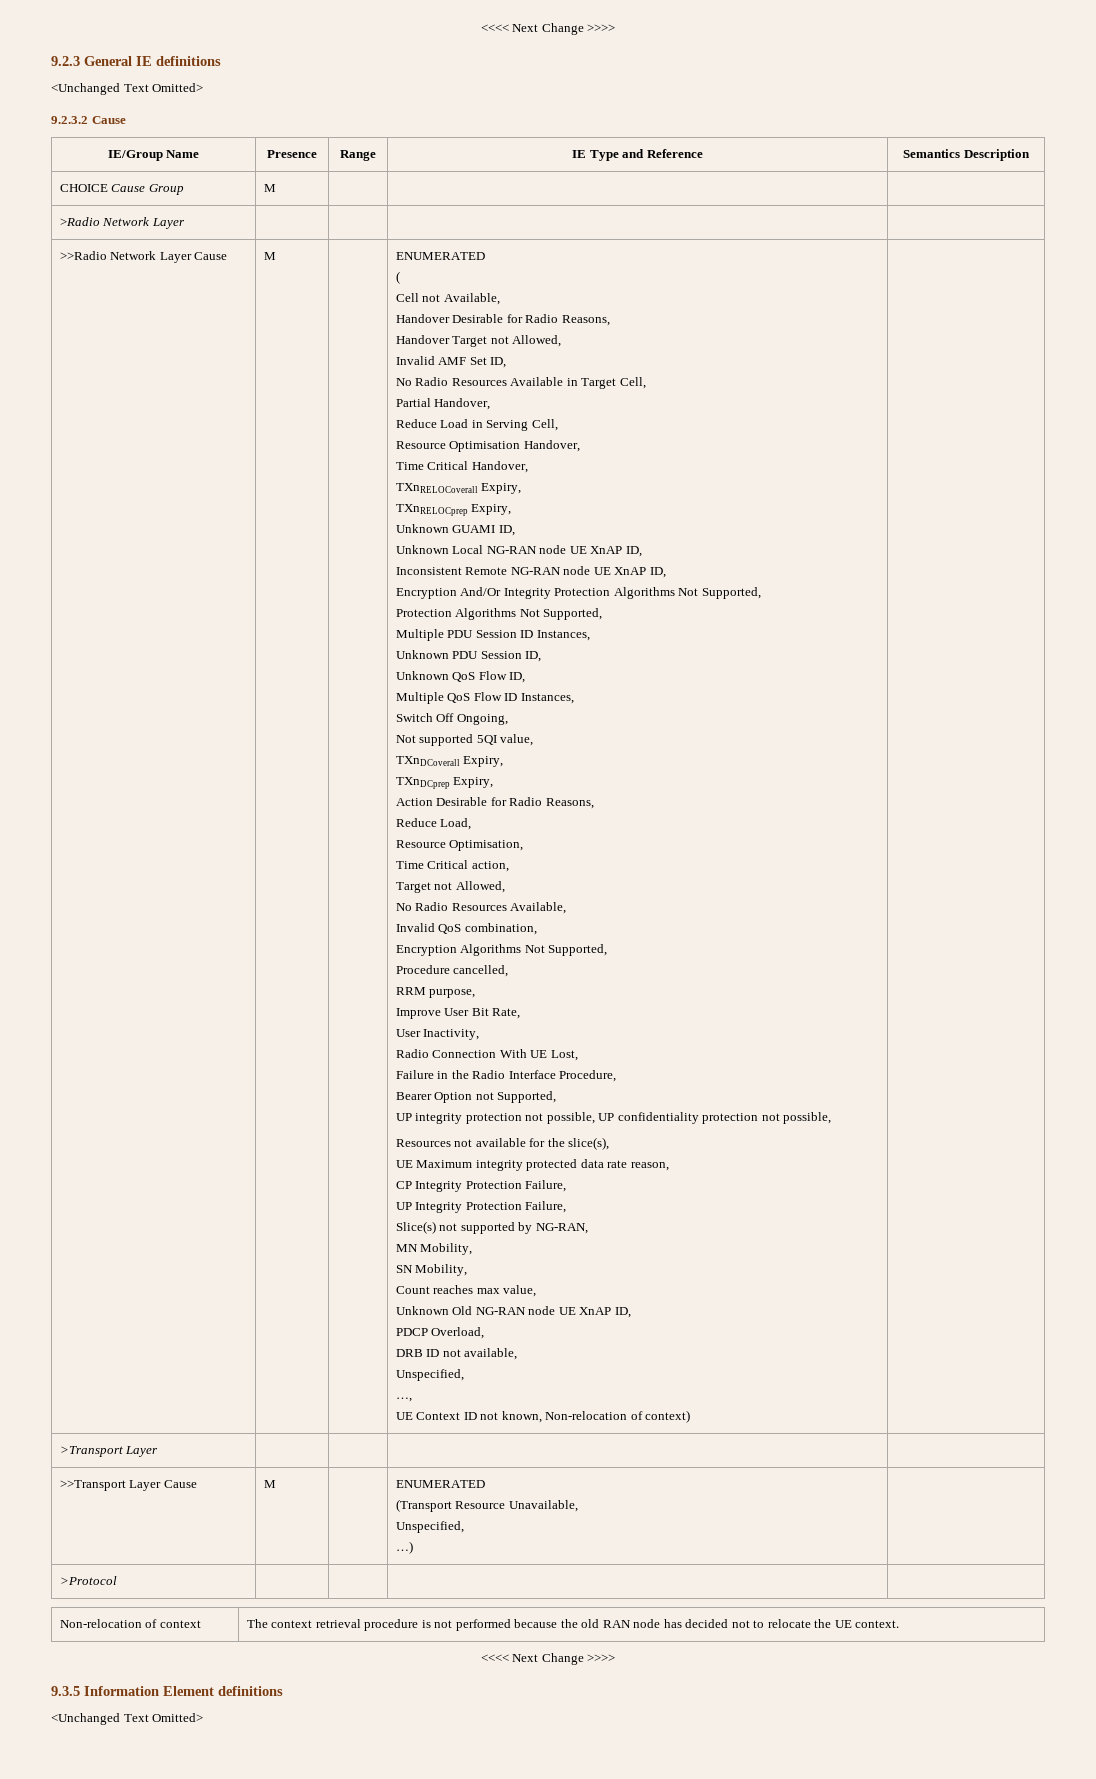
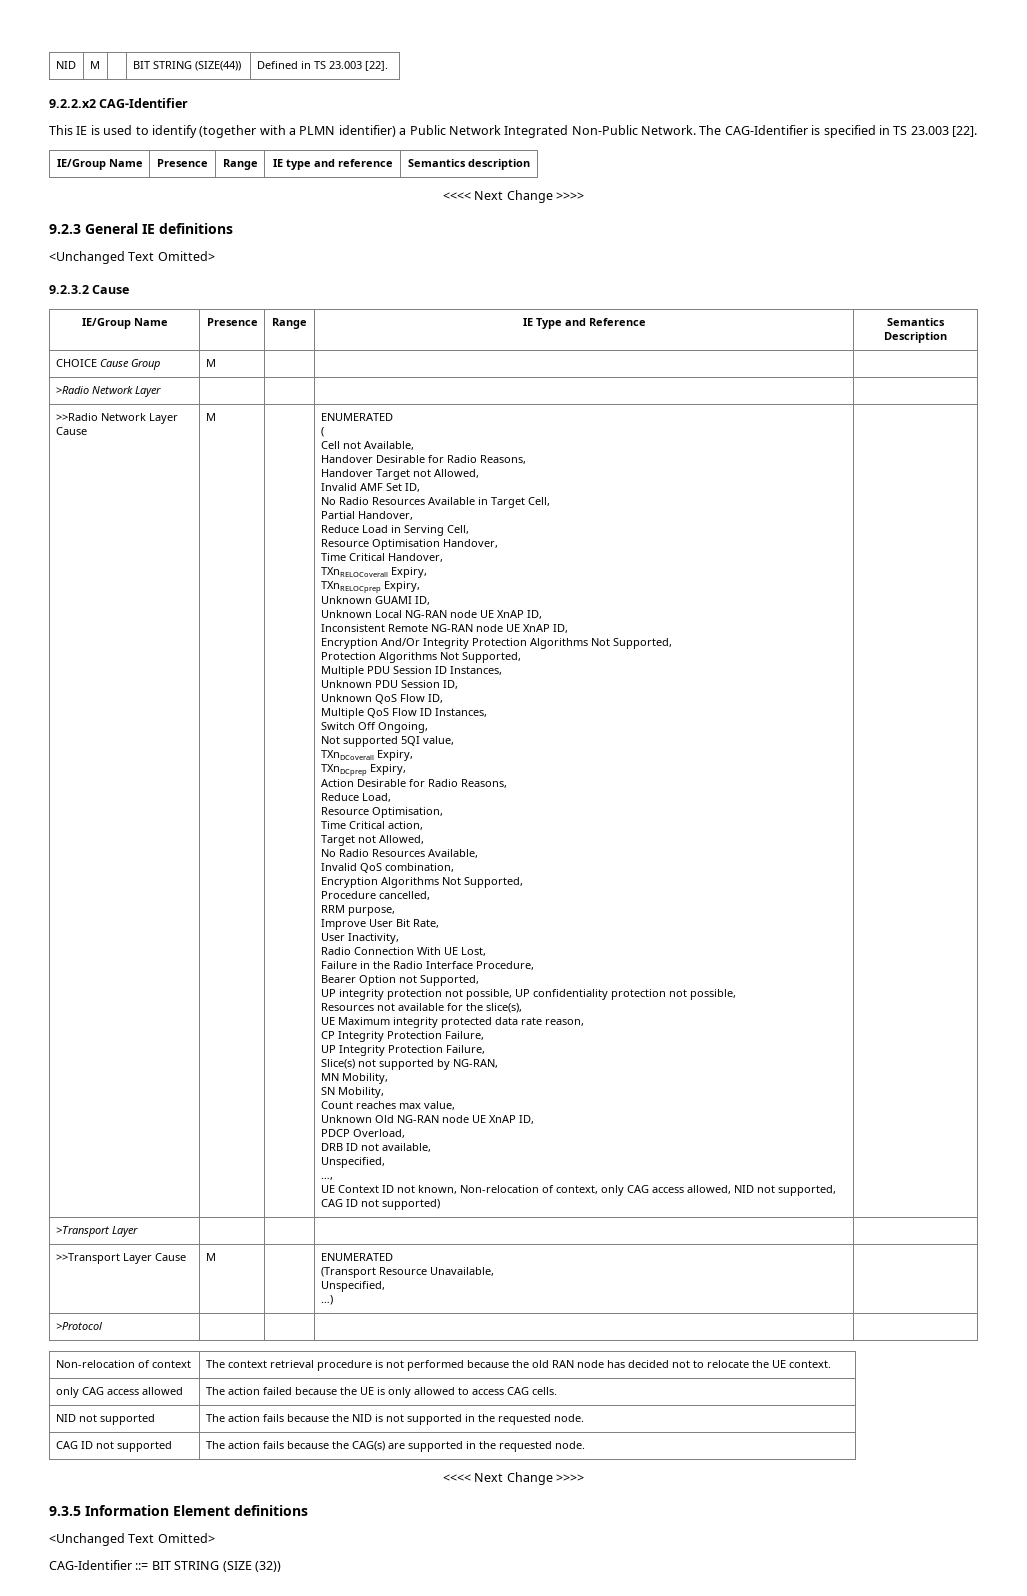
(480, 28) none -> [55,61,76,69] [89,61,100,69] [132,61,241,71] [256,61,388,71] [49,98,189,108] [49,125,977,138] [56,159,143,170] [157,159,208,167] [222,159,258,170] [272,159,393,170] [408,159,530,170] NID | M | | BIT STRING (SIZE(44)) | Defined in TS 23.003 [22]. // 9.2.2.x2 CAG-Identifier // This IE is used to identify (together with a PLMN identifier) a Public Network Integrated Non-Public Network. The CAG-Identifier is specified in TS 23.003 [22]. // IE/Group Name | Presence | Range | IE type and reference | Semantics description //
[645,1410,691,1423] context) -> [555,1185,836,1196] [320,1199,440,1210] context, only CAG access allowed, NID not supported, CAG ID not supported)
(900, 1624) none -> [55,1387,183,1398] [205,1387,557,1398] [55,1414,155,1425] [205,1414,584,1425] [55,1441,172,1452] [205,1441,585,1452] // only CAG access allowed | The action failed because the UE is only allowed to access CAG cells. // NID not supported | The action fails because the NID is not supported in the requested node. // CAG ID not supported | The action fails because the CAG(s) are supported in the requested node.
(204, 1717) none -> [49,1560,281,1572] // CAG-Identifier ::= BIT STRING (SIZE (32))

